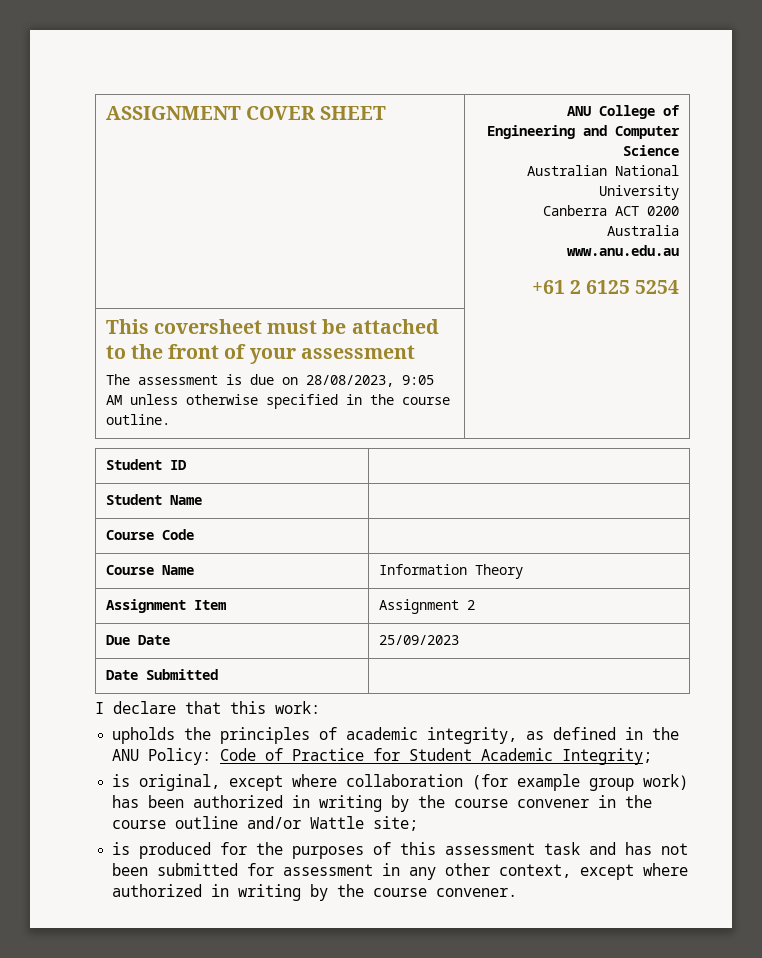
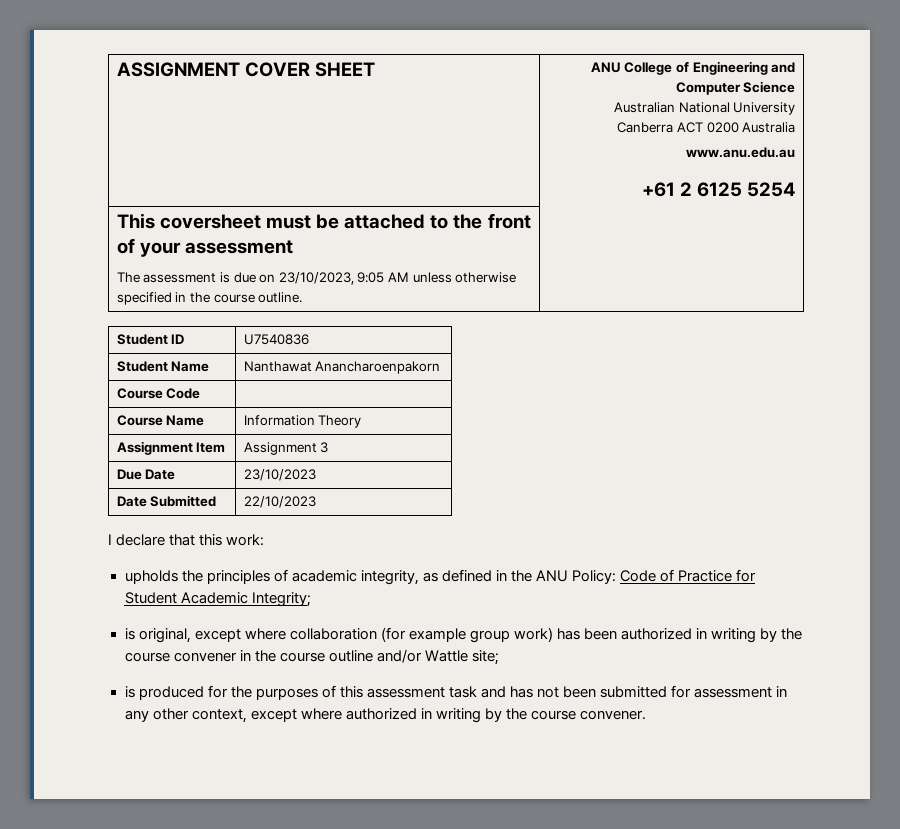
[305,375,394,387] 28/08/2023, -> [278,272,354,285] 23/10/2023,
(186, 465) none -> [243,334,309,345] U7540836
(202, 500) none -> [243,361,441,374] Nanthawat Anancharoenpakorn
[466,600,475,610] 2 -> [320,442,329,453] 3
[378,635,459,645] 25/09/2023 -> [243,469,316,481] 23/10/2023
(218, 674) none -> [243,496,316,508] 22/10/2023

